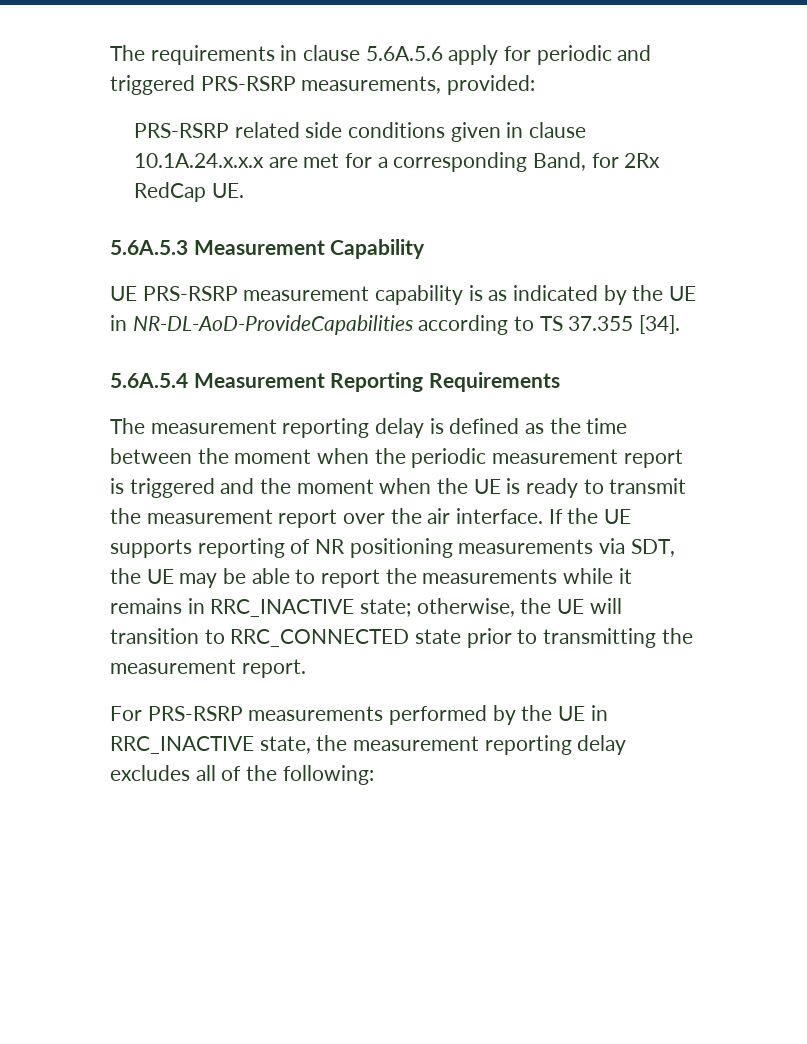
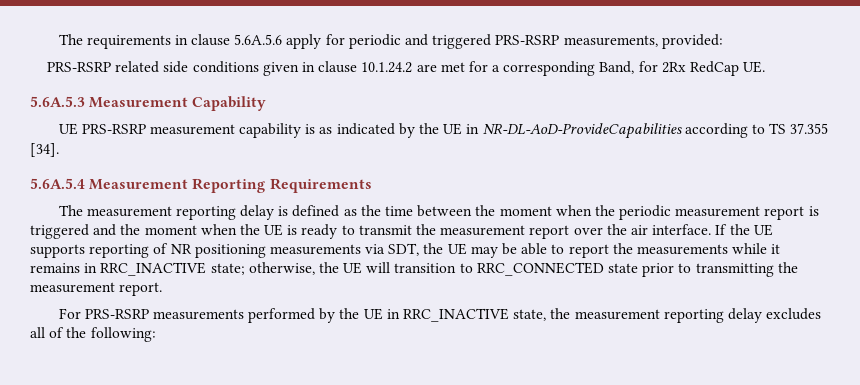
[133,153,264,168] 10.1A.24.x.x.x -> [361,62,413,73] 10.1.24.2

